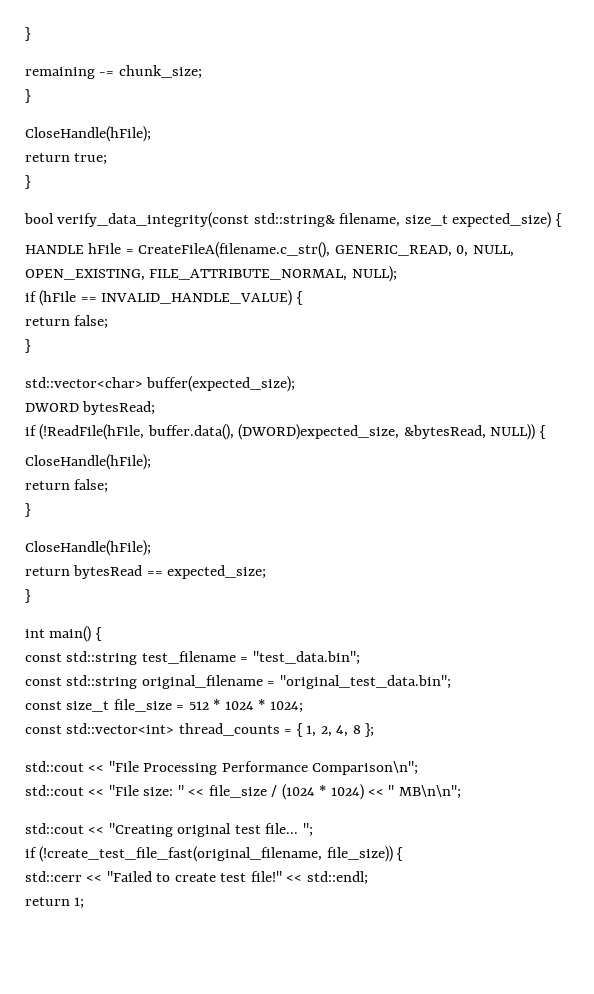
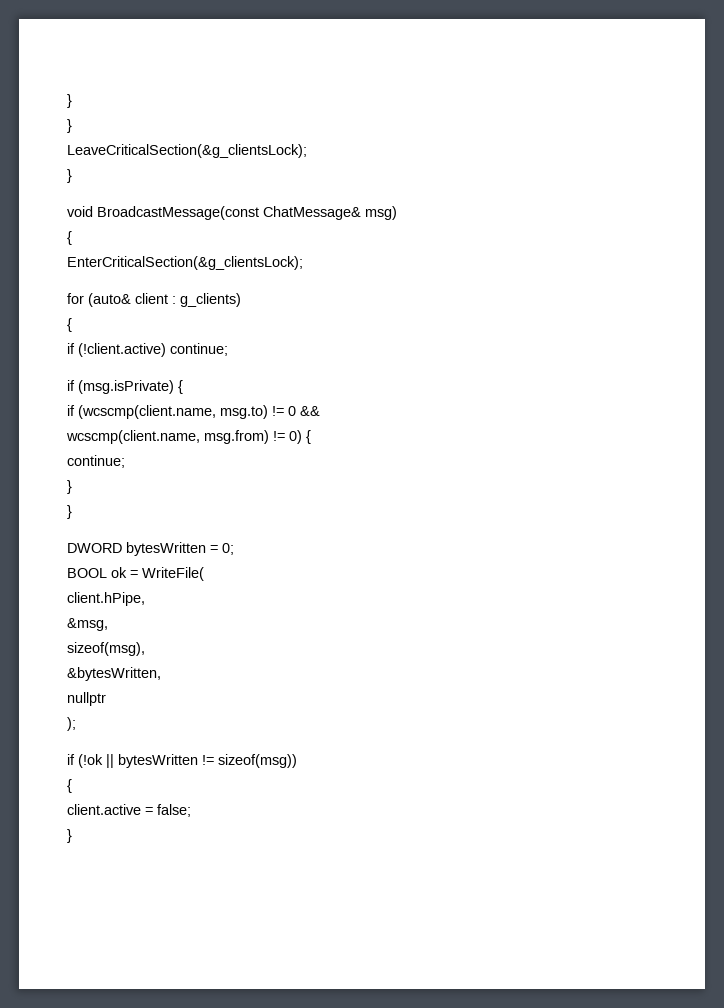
[25,27,31,41] [25,65,202,79] [25,89,31,103] [25,126,151,142] [25,153,108,165] [25,175,31,189] [24,212,562,228] [25,242,514,258] [25,266,397,282] [25,290,303,306] [25,315,109,329] [25,339,31,353] [25,376,296,392] [25,401,156,415] [25,424,546,440] [25,454,151,470] [25,479,109,493] [25,503,31,517] [25,540,151,556] [25,565,267,579] [25,589,31,603] [25,626,102,642] [25,651,360,665] [25,675,451,689] [25,699,303,713] [25,723,375,737] [25,761,419,775] [25,784,461,800] [25,823,313,837] [25,846,404,862] [25,871,368,885] [25,897,85,909] } // remaining -= chunk_size; // } // CloseHandle(hFile); // return true; // } // bool verify_data_integrity(const std::string& filename, size_t expected_size) { // HANDLE hFile = CreateFileA(filename.c_str(), GENERIC_READ, 0, NULL, OPEN_EXISTING, FILE_ATTRIBUTE_NORMAL, NULL); // if (hFile == INVALID_HANDLE_VALUE) { // return false; // } // std::vector<char> buffer(expected_size); // DWORD bytesRead; // if (!ReadFile(hFile, buffer.data(), (DWORD)expected_size, &bytesRead, NULL)) { // CloseHandle(hFile); // return false; // } // CloseHandle(hFile); // return bytesRead == expected_size; // } // int main() { // const std::string test_filename = "test_data.bin"; // const std::string original_filename = "original_test_data.bin"; // const size_t file_size = 512 * 1024 * 1024; // const std::vector<int> thread_counts = { 1, 2, 4, 8 }; // std::cout << "File Processing Performance Comparison\n"; // std::cout << "File size: " << file_size / (1024 * 1024) << " MB\n\n"; // std::cout << "Creating original test file... "; // if (!create_test_file_fast(original_filename, file_size)) { // std::cerr << "Failed to create test file!" << std::endl; // return 1; -> [67,94,72,108] [67,119,72,133] [67,144,307,158] [67,169,72,183] [67,206,397,220] [67,231,72,245] [67,256,303,270] [67,293,241,307] [67,318,72,332] [67,343,228,357] [67,380,183,394] [67,405,320,419] [66,430,311,444] [67,455,125,468] [67,480,72,494] [67,505,72,519] [67,542,234,556] [67,567,204,581] [67,592,145,606] [67,618,108,631] [67,642,145,656] [67,667,161,681] [67,692,106,706] [67,717,76,731] [67,754,297,768] [67,779,72,793] [67,804,191,817] [67,829,72,843] } // } // LeaveCriticalSection(&g_clientsLock); // } // void BroadcastMessage(const ChatMessage& msg) // { // EnterCriticalSection(&g_clientsLock); // for (auto& client : g_clients) // { // if (!client.active) continue; // if (msg.isPrivate) { // if (wcscmp(client.name, msg.to) != 0 && // wcscmp(client.name, msg.from) != 0) { // continue; // } // } // DWORD bytesWritten = 0; // BOOL ok = WriteFile( // client.hPipe, // &msg, // sizeof(msg), // &bytesWritten, // nullptr // ); // if (!ok || bytesWritten != sizeof(msg)) // { // client.active = false; // }

